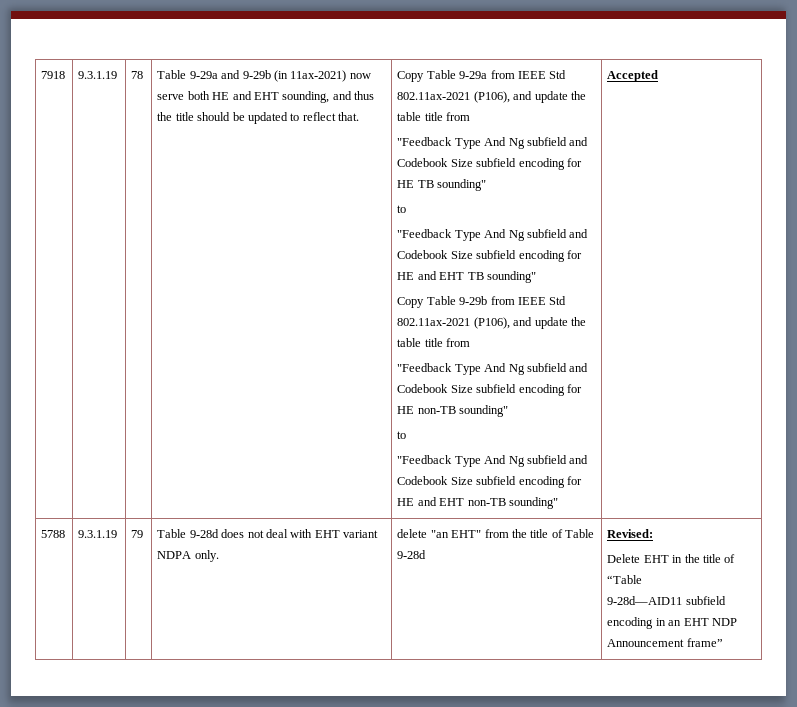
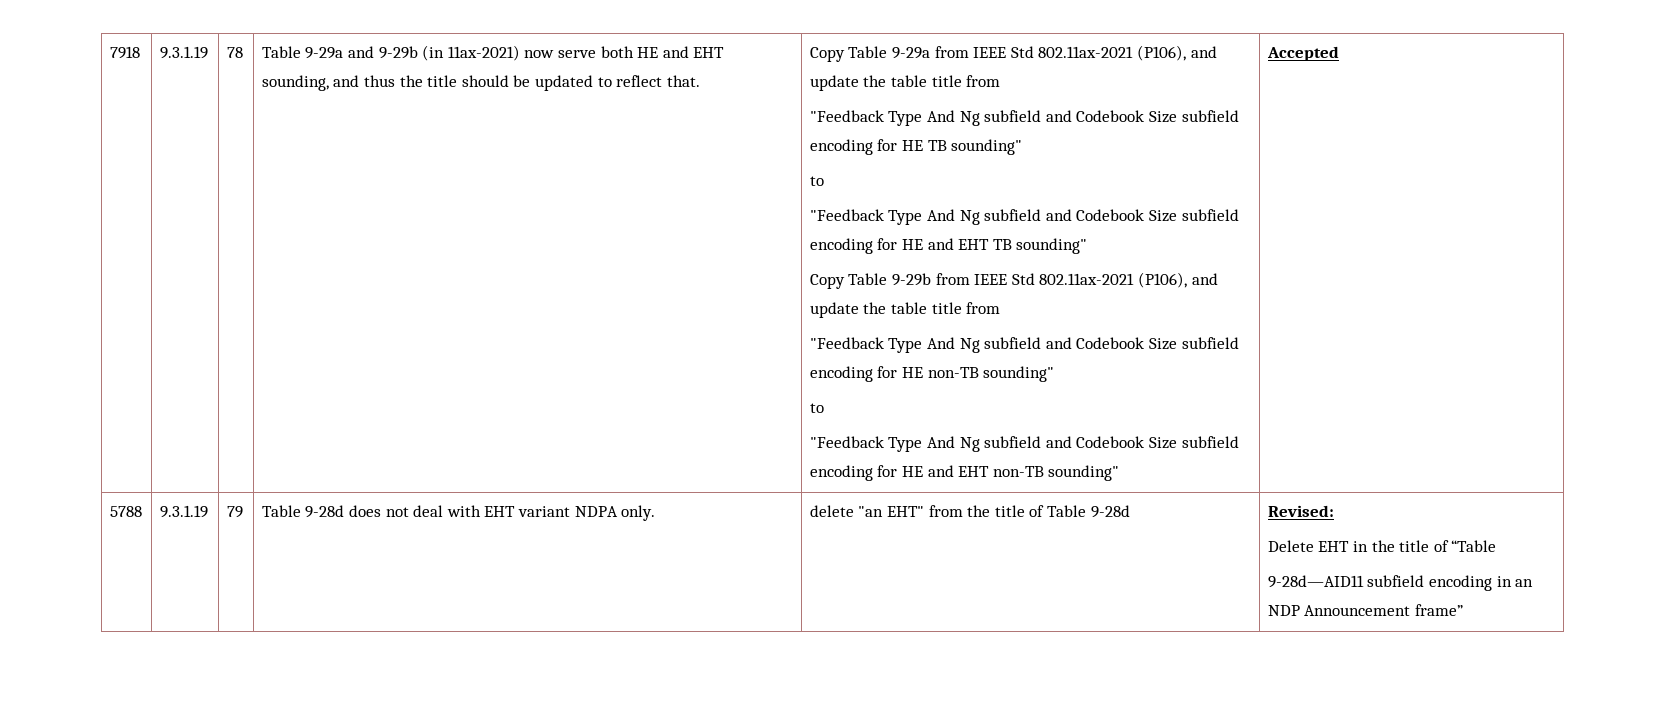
[683,618,709,626] EHT -> (1534, 583) none

